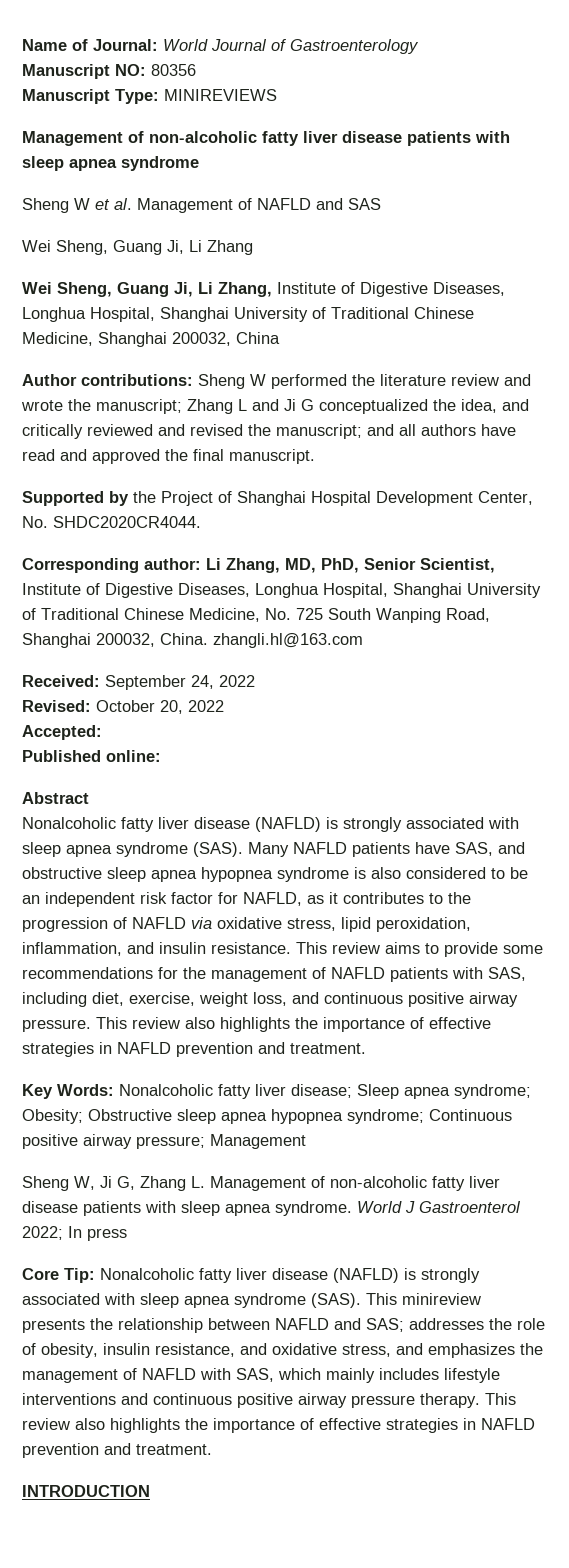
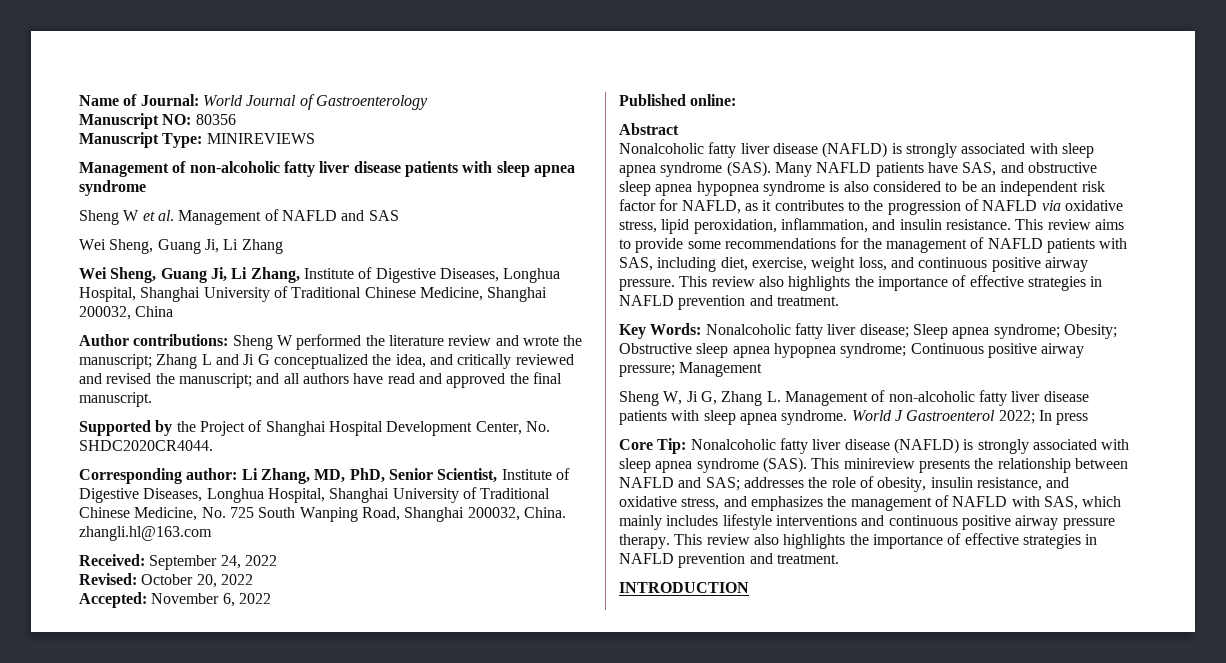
(102, 732) none -> [151,593,271,607] November 6, 2022

